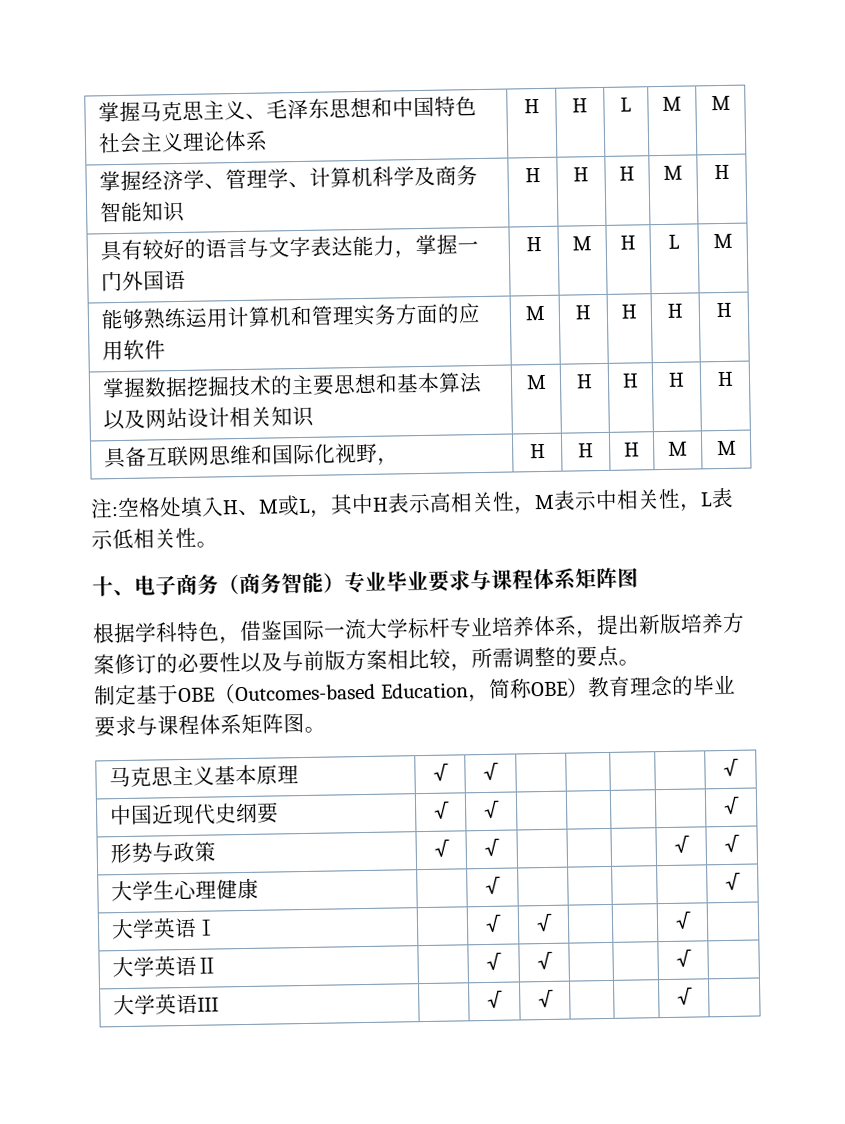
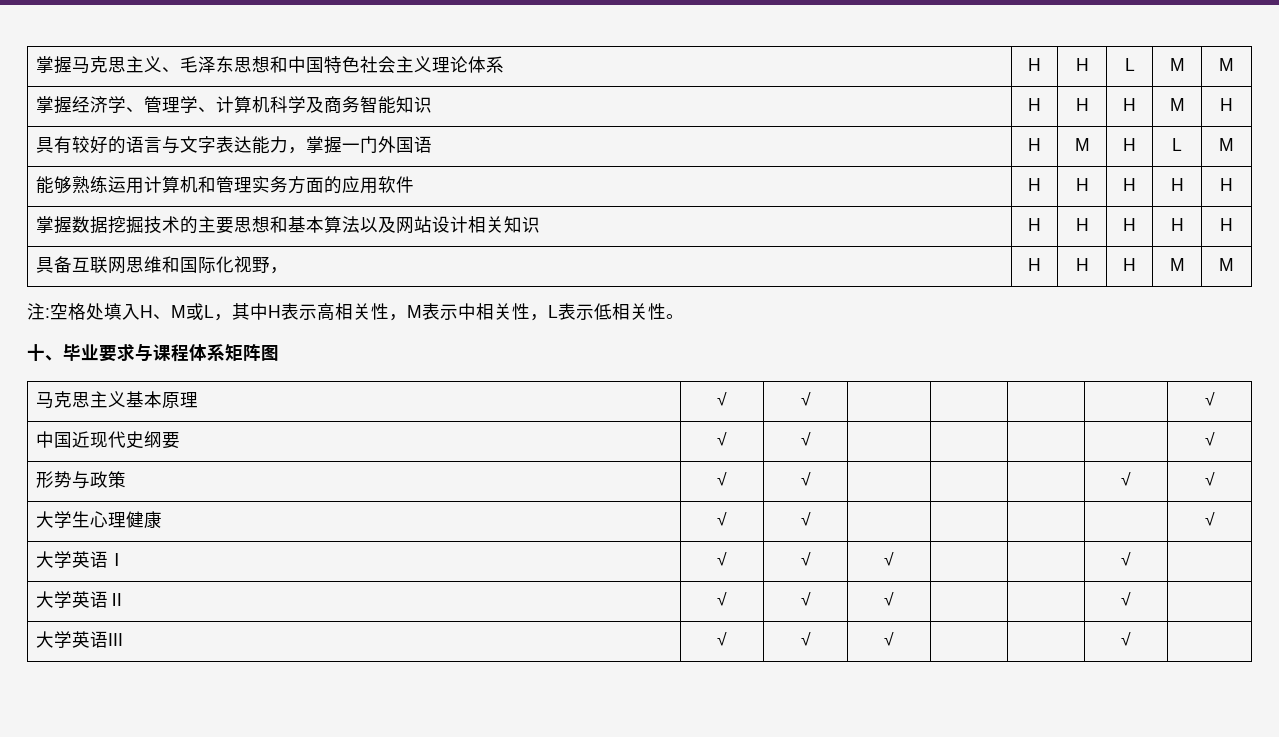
[524,305,546,321] M -> [1028,178,1041,191] H
[525,374,547,390] M -> [1028,218,1041,231] H
[134,567,639,596] [92,612,745,645] [93,645,640,675] [94,674,736,706] [94,712,326,738] 电子商务（商务智能）专业毕业要求与课程体系矩阵图 // 根据学科特色，借鉴国际一流大学标杆专业培养体系，提出新版培养方案修订的必要性以及与前版方案相比较，所需调整的要点。 // 制定基于OBE（Outcomes-based Education，简称OBE）教育理念的毕业要求与课程体系矩阵图。 -> [63,343,279,362] 毕业要求与课程体系矩阵图
(260, 889) none -> [717,512,727,526] √
(219, 927) none -> [717,552,727,566] √
(219, 965) none -> [717,592,727,606] √
(220, 1004) none -> [717,632,727,646] √

